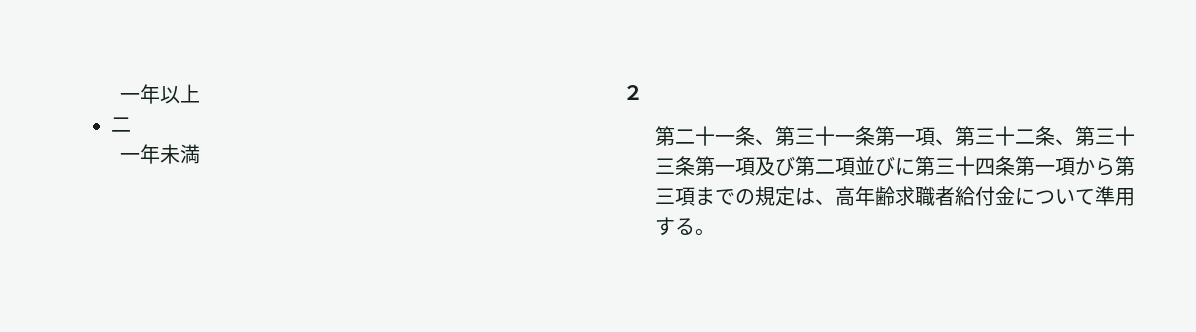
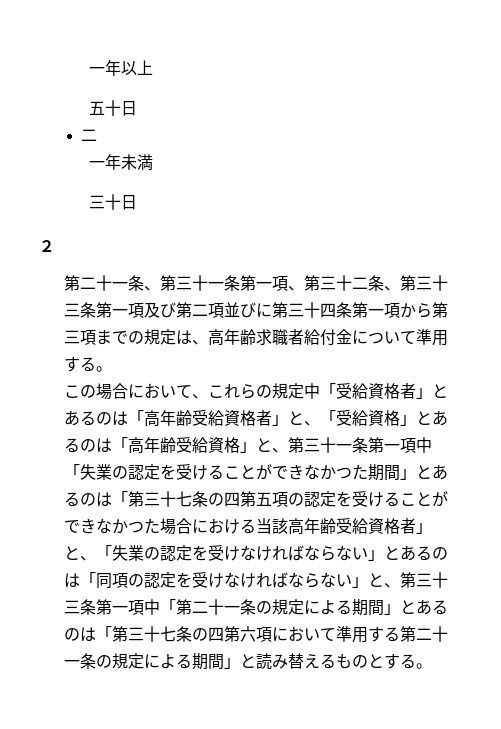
(201, 93) none -> [88,100,137,116] // 五十日
(201, 154) none -> [88,194,137,210] // 三十日
(715, 232) none -> [63,383,448,400] [63,410,448,427] [63,437,432,454] [63,464,448,481] [63,491,448,507] [63,518,432,535] [63,545,448,561] [63,572,448,589] [63,599,448,616] [63,626,448,643] [63,653,432,670] // この場合において、これらの規定中「受給資格者」とあるのは「高年齢受給資格者」と、「受給資格」とあるのは「高年齢受給資格」と、第三十一条第一項中「失業の認定を受けることができなかつた期間」とあるのは「第三十七条の四第五項の認定を受けることができなかつた場合における当該高年齢受給資格者」と、「失業の認定を受けなければならない」とあるのは「同項の認定を受けなければならない」と、第三十三条第一項中「第二十一条の規定による期間」とあるのは「第三十七条の四第六項において準用する第二十一条の規定による期間」と読み替えるものとする。

